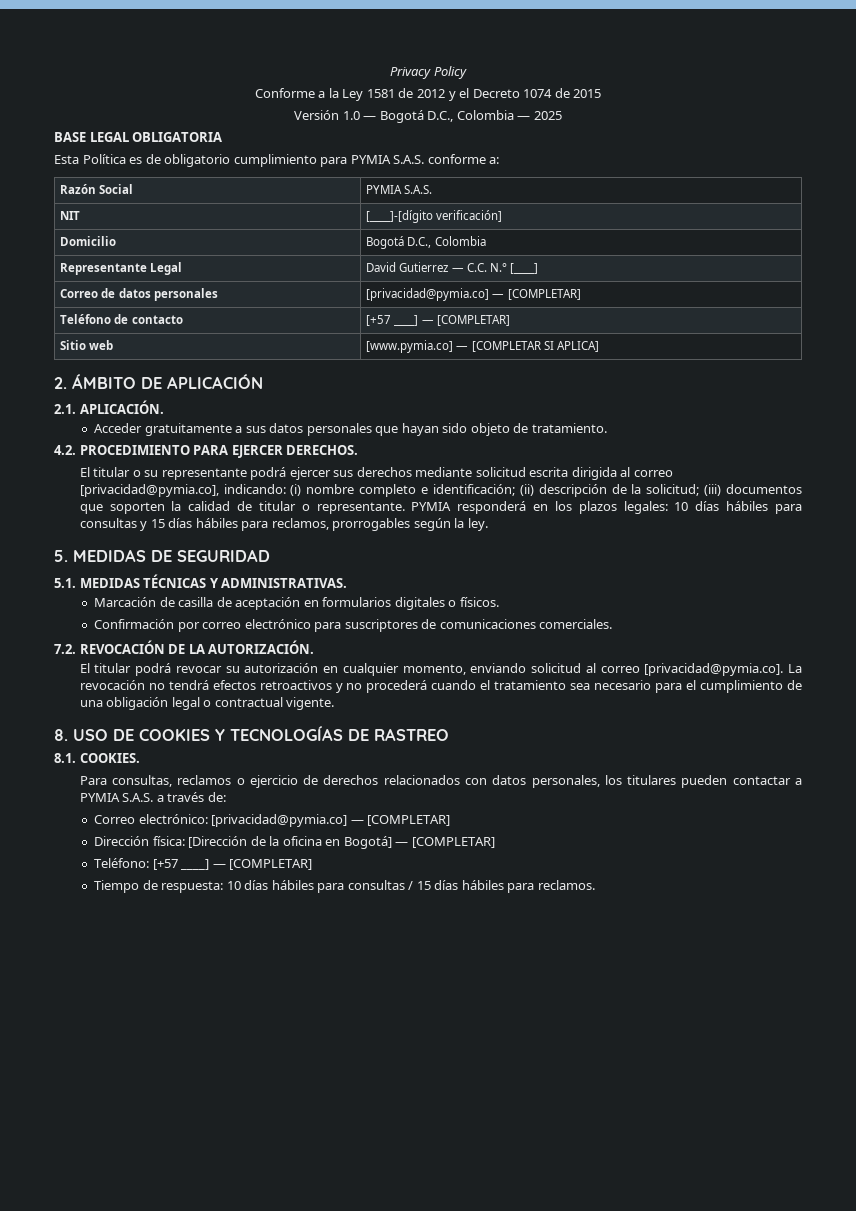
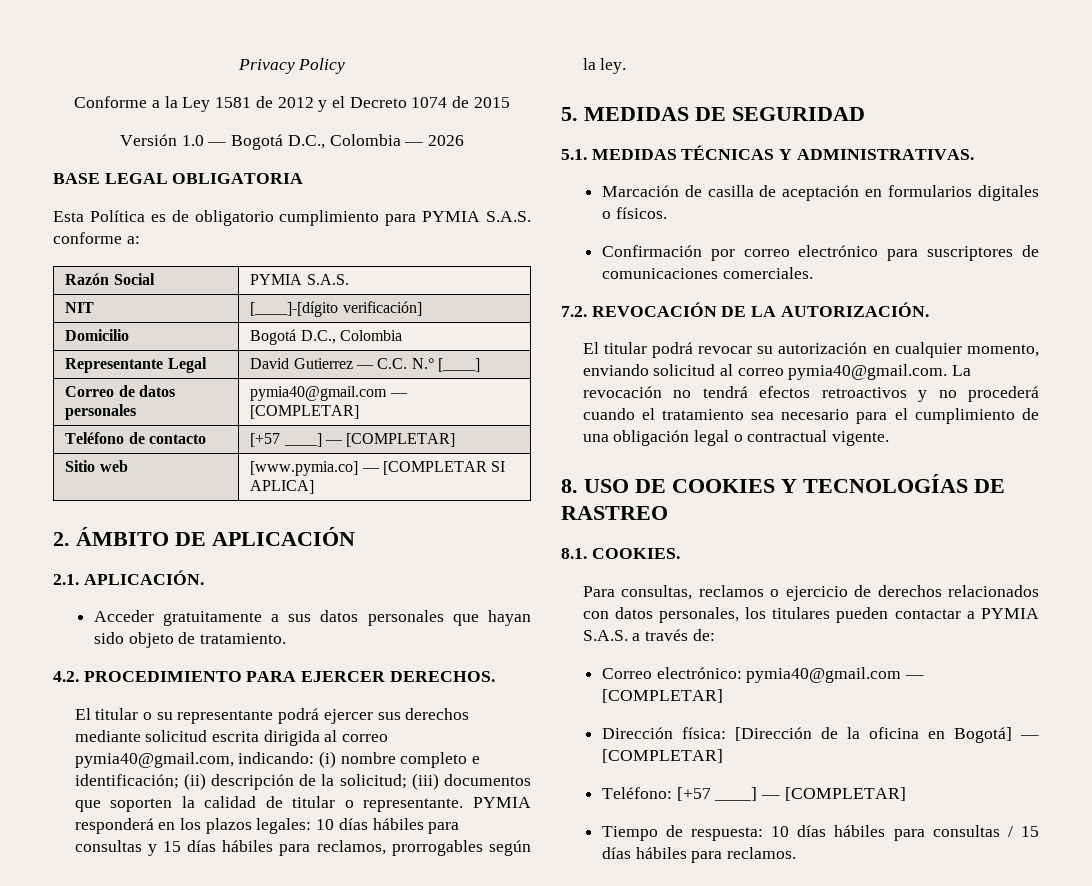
[533,111,562,120] 2025 -> [428,135,465,146] 2026
[366,288,490,301] [privacidad@pymia.co] -> [250,386,388,401] pymia40@gmail.com
[79,484,219,497] [privacidad@pymia.co], -> [74,752,234,768] pymia40@gmail.com,
[644,663,784,676] [privacidad@pymia.co]. -> [788,364,948,380] pymia40@gmail.com.
[211,814,348,827] [privacidad@pymia.co] -> [746,667,902,683] pymia40@gmail.com

